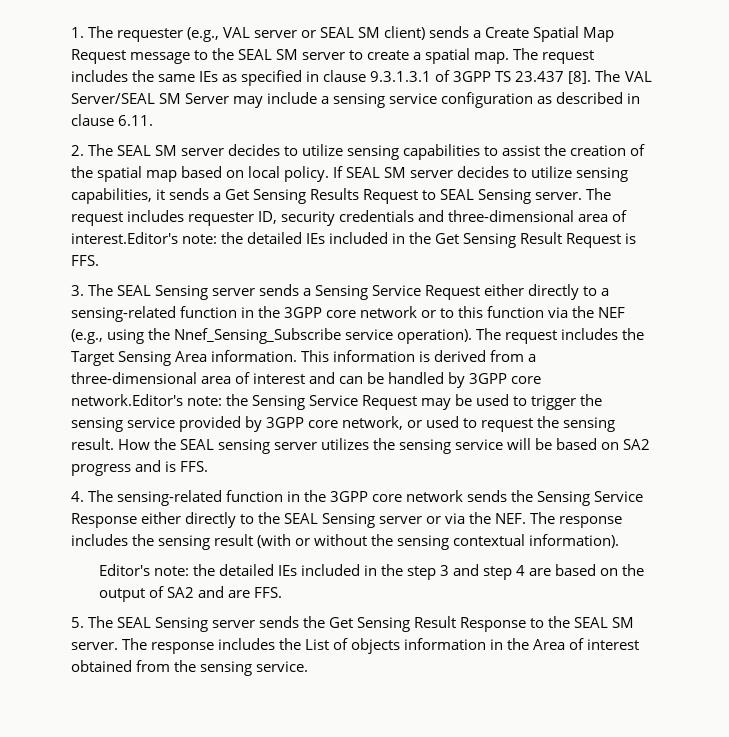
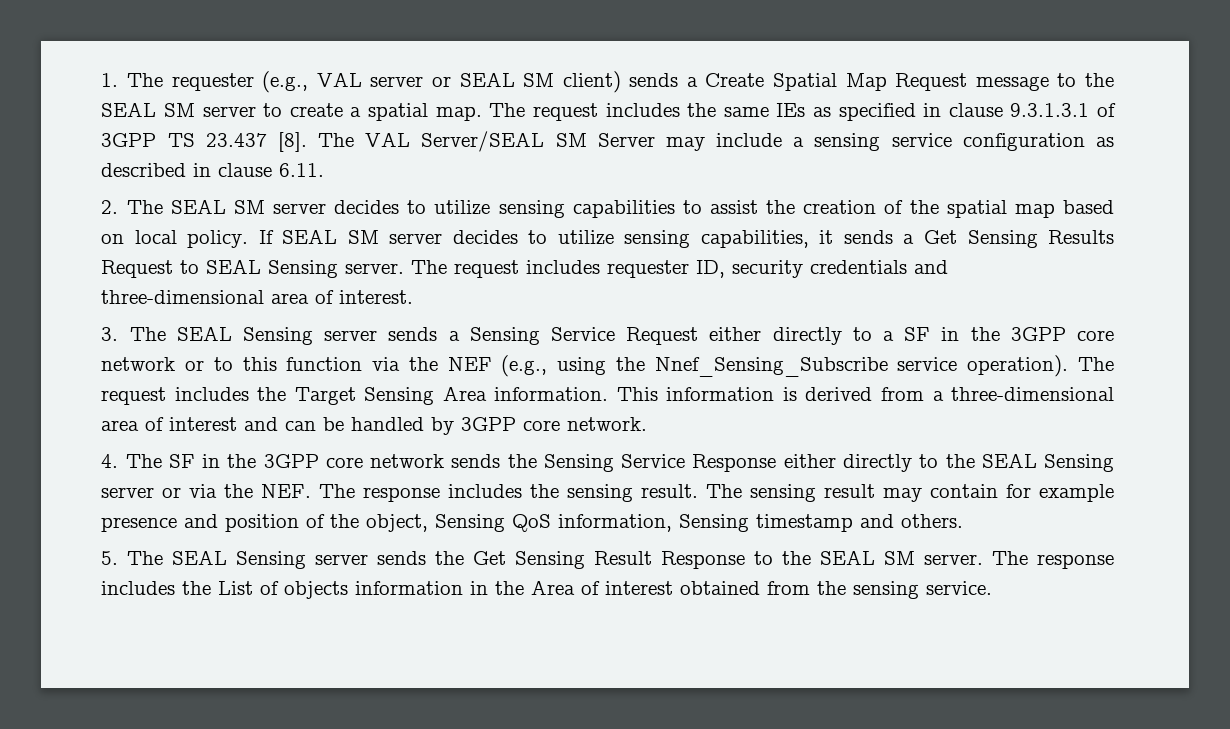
[70,232,637,248] [70,255,99,266] interest.Editor's note: the detailed IEs included in the Get Sensing Result Request is FFS. -> [339,290,414,304] interest.
[70,306,237,322] sensing-related function -> [904,327,931,341] SF
[70,394,603,410] [70,416,616,432] [70,438,651,454] [70,460,208,476] network.Editor's note: the Sensing Service Request may be used to trigger the sensing service provided by 3GPP core network, or used to request the sensing result. How the SEAL sensing server utilizes the sensing service will be based on SA2 progress and is FFS. -> [567,417,648,431] network.
[116,490,283,506] sensing-related function -> [168,454,195,468] SF
[213,534,620,550] [98,564,645,580] [98,586,282,602] result (with or without the sensing contextual information). // Editor's note: the detailed IEs included in the step 3 and step 4 are based on the output of SA2 and are FFS. -> [641,484,1115,502] [101,514,964,532] result. The sensing result may contain for example presence and position of the object, Sensing QoS information, Sensing timestamp and others.

